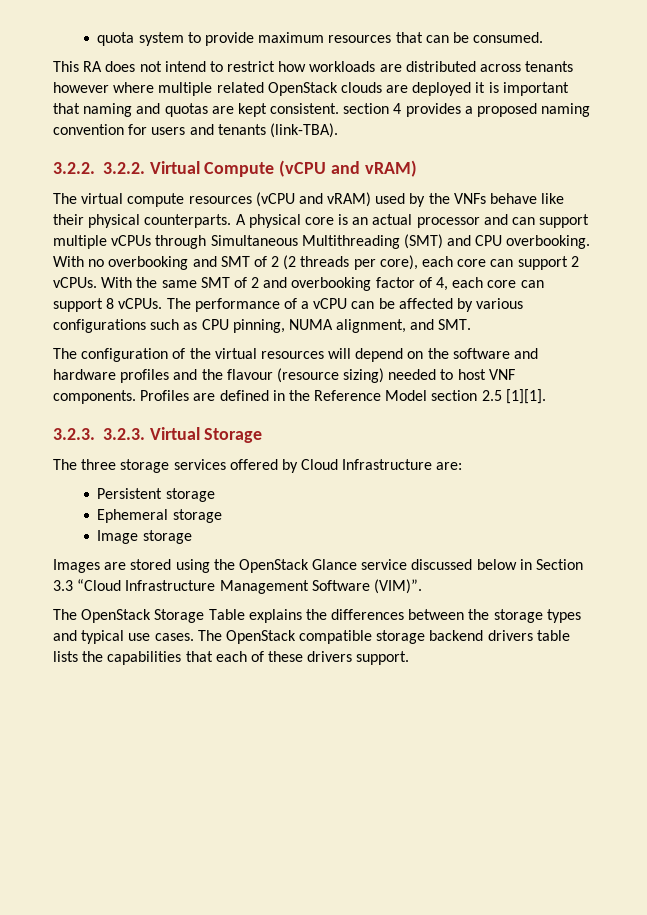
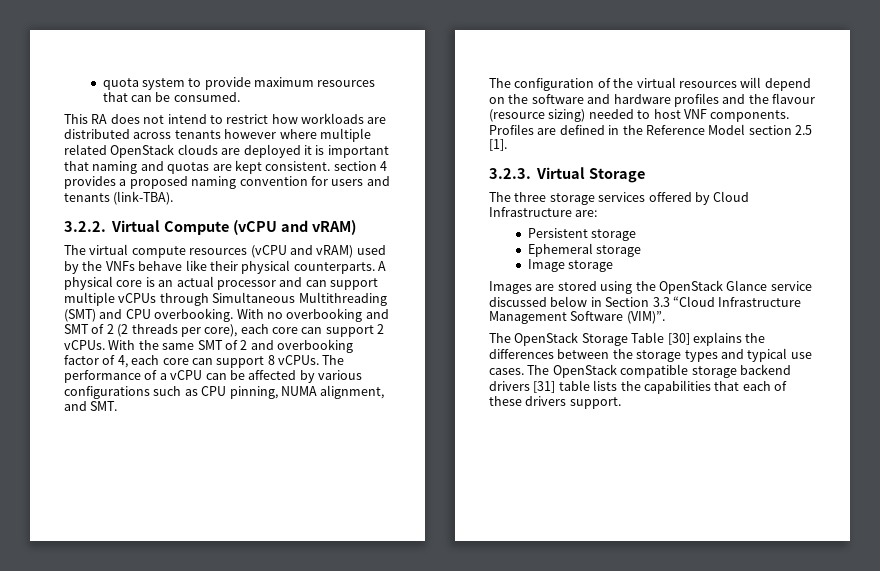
[102,162,145,174] 3.2.2. -> (106, 226) none
[505,389,546,404] [53,428,145,440] [1][1]. // 3.2.3. 3.2.3. -> [489,139,507,151] [489,168,531,179] [1]. // 3.2.3.
(245, 614) none -> [667,333,690,345] [30]
(533, 635) none -> [533,381,556,393] [31]

